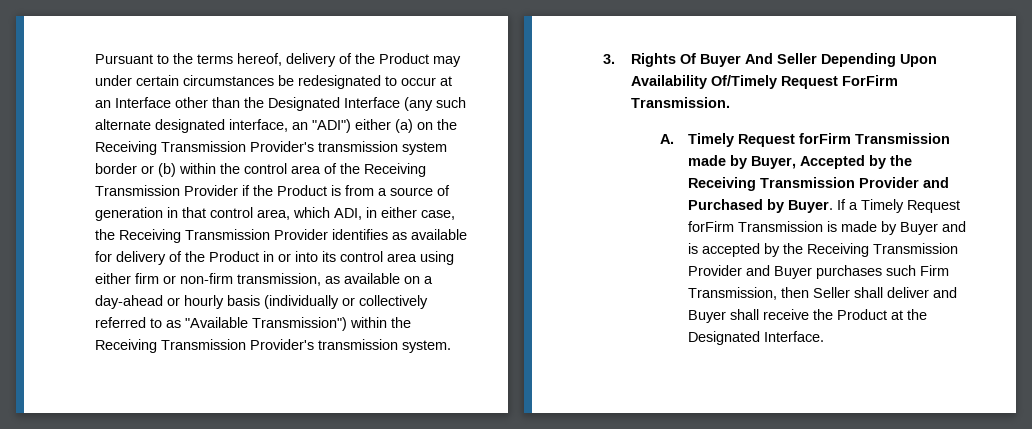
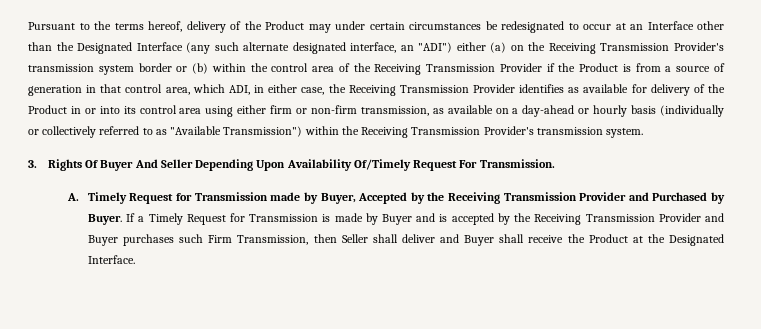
[842,75,899,86] ForFirm -> [459,160,478,168] For
[799,133,852,144] forFirm -> [176,193,193,201] for
[688,221,735,232] forFirm -> [229,213,245,222] for

